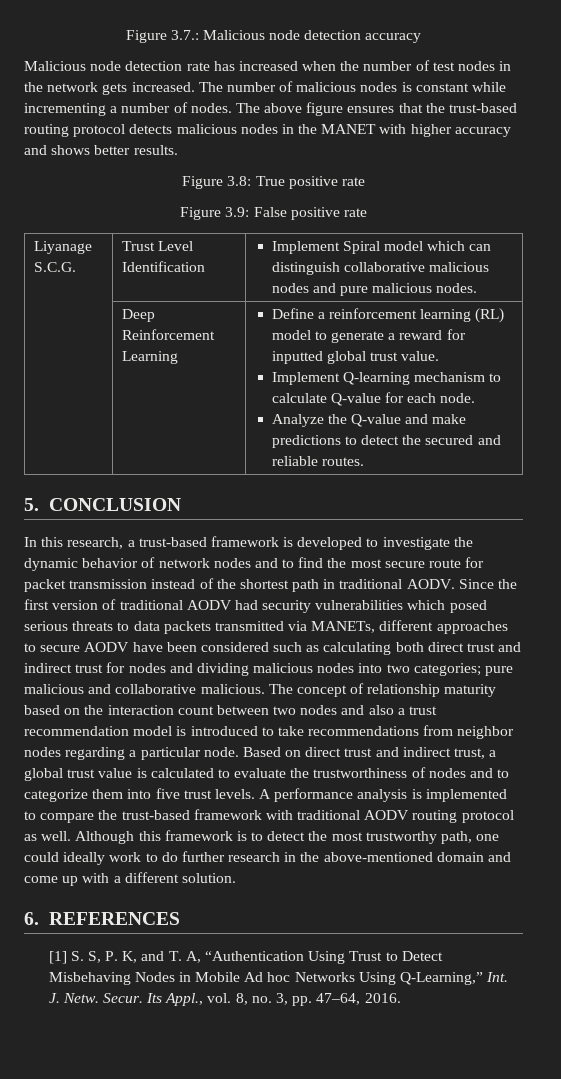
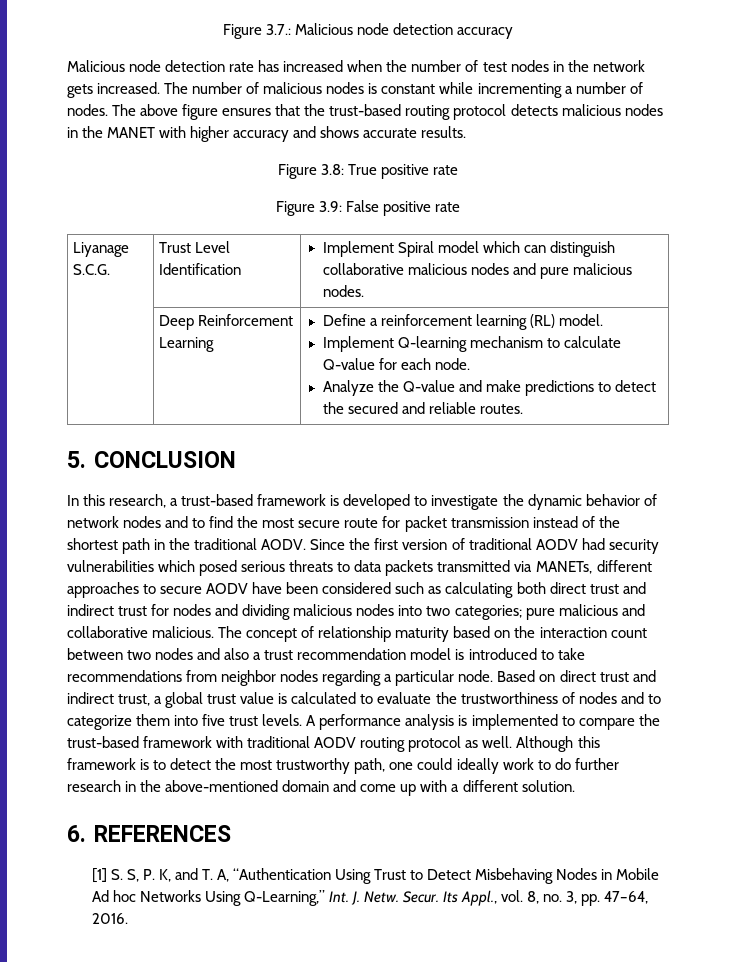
[94,145,131,155] better -> [363,128,418,138] accurate
[271,329,466,343] [271,351,440,364] model to generate a reward for inputted global trust value. -> [558,314,603,326] model.
(336, 584) none -> [169,538,191,550] the

